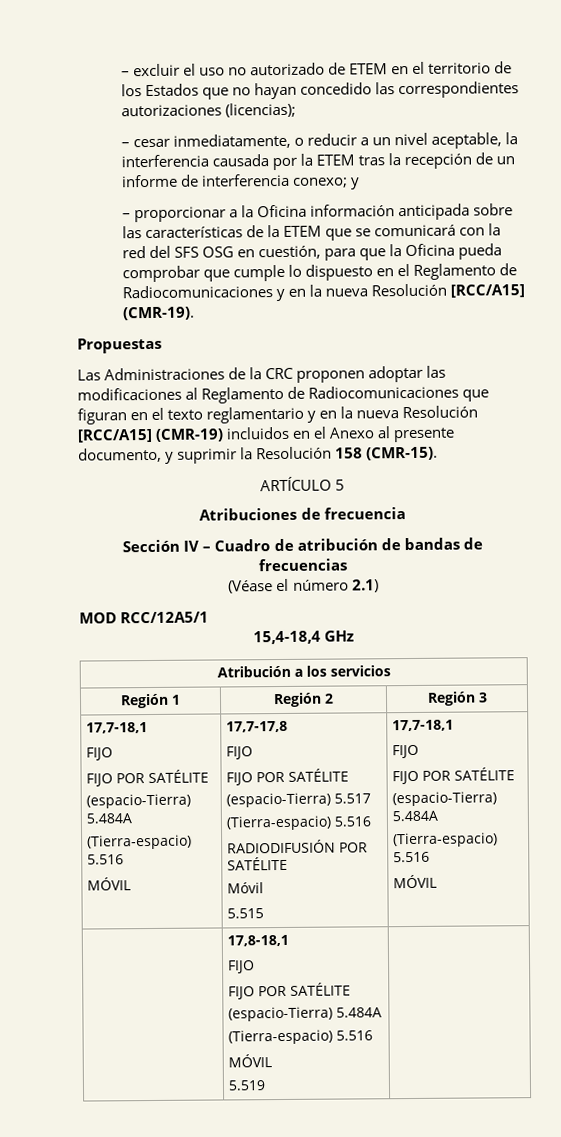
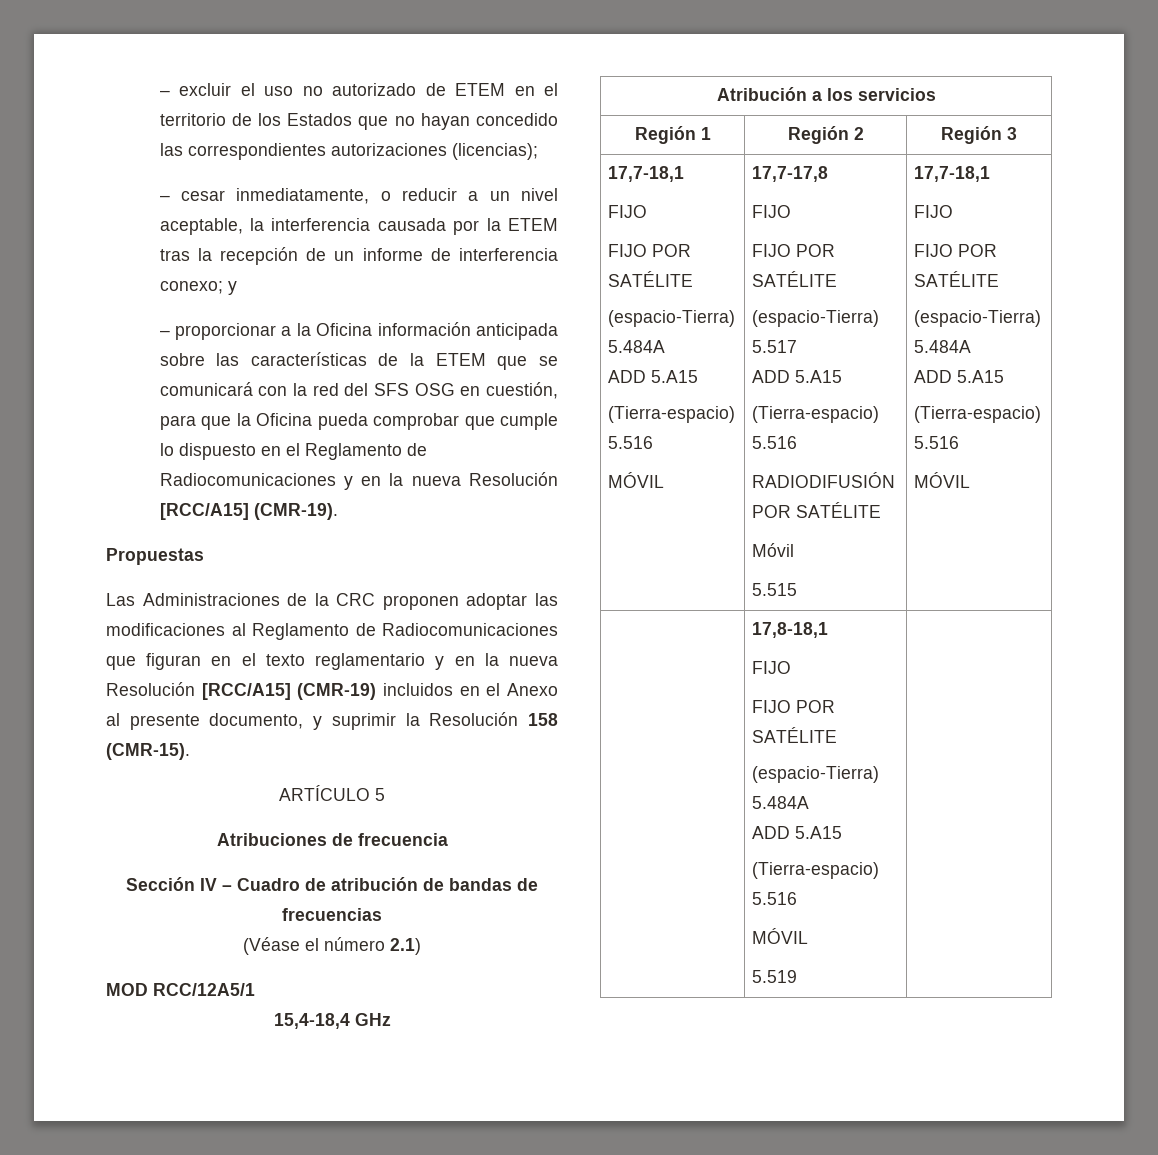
(133, 818) none -> [607,370,698,383] // ADD 5.A15
(372, 798) none -> [751,370,842,383] // ADD 5.A15
(439, 816) none -> [913,370,1004,383] // ADD 5.A15
(383, 1012) none -> [751,826,842,839] // ADD 5.A15

